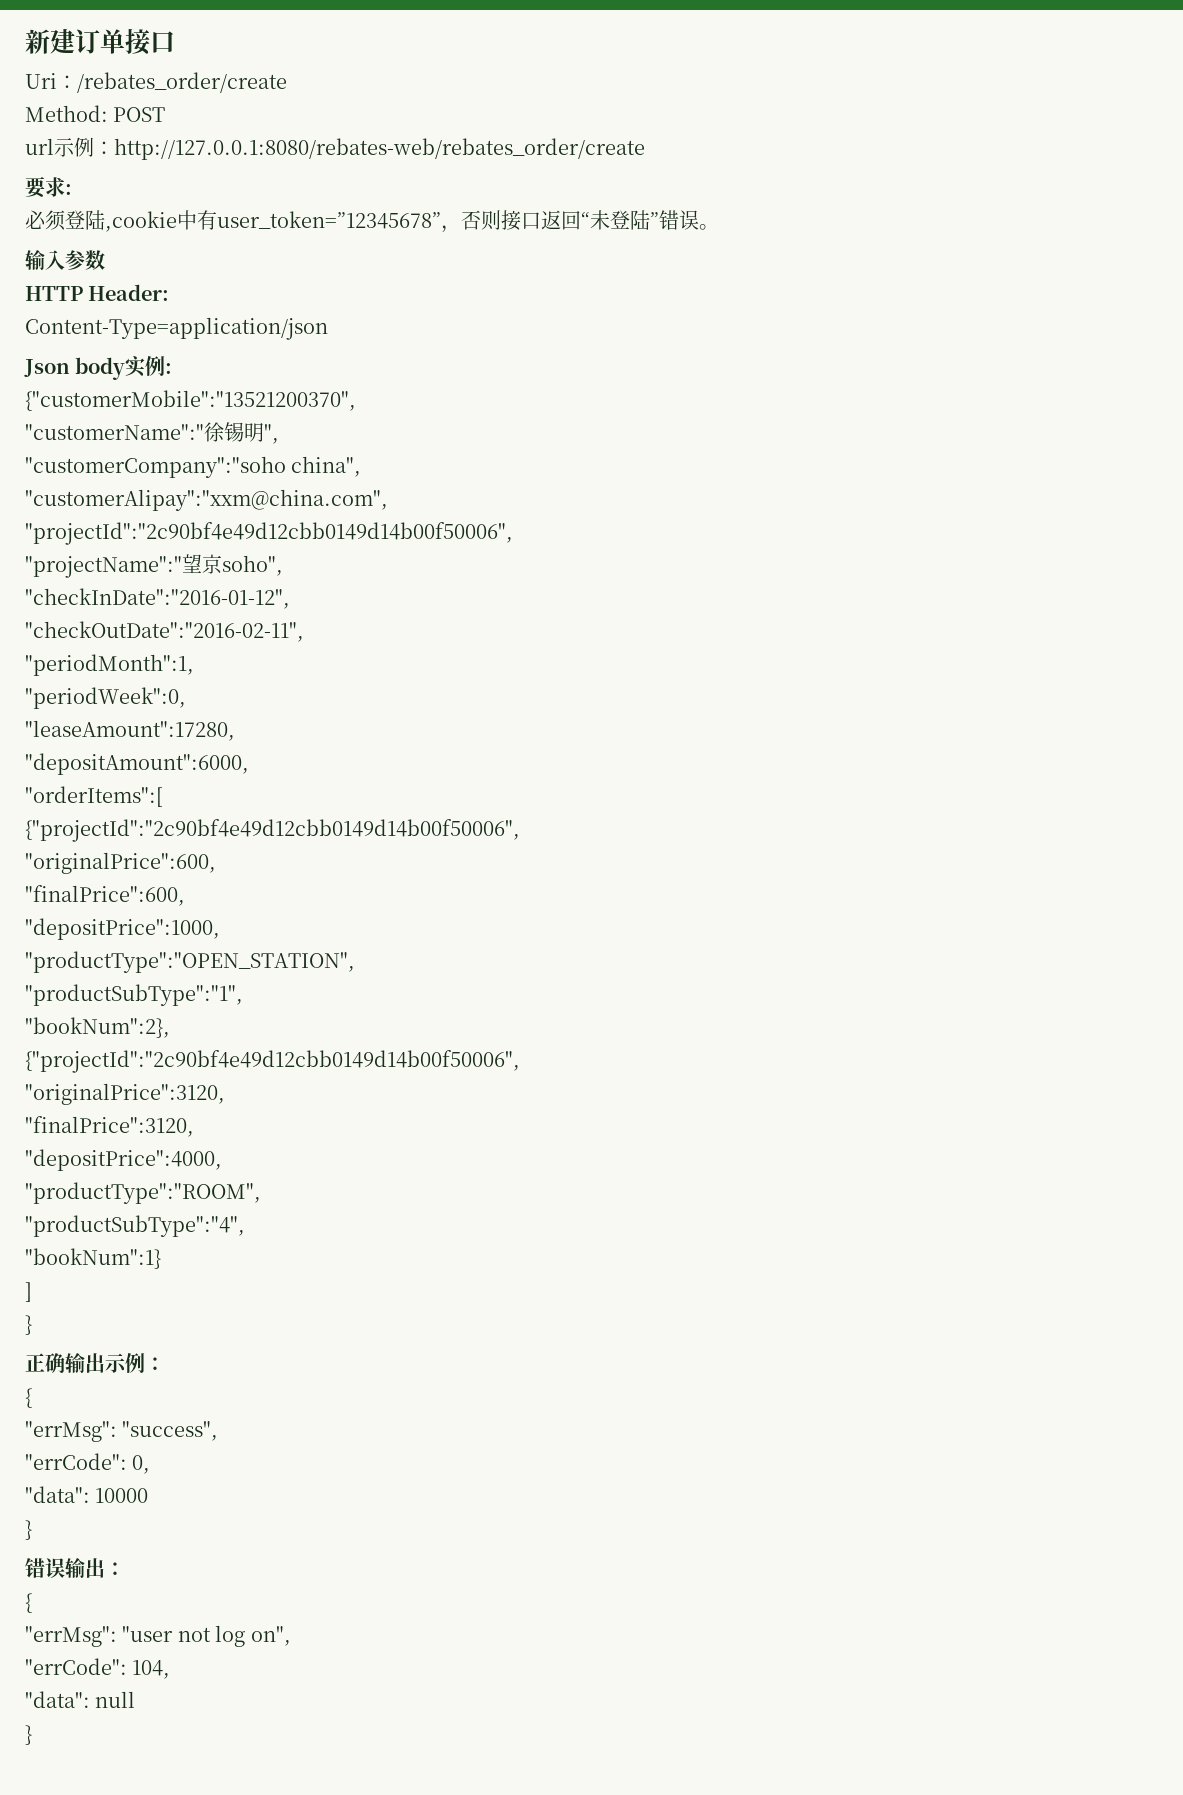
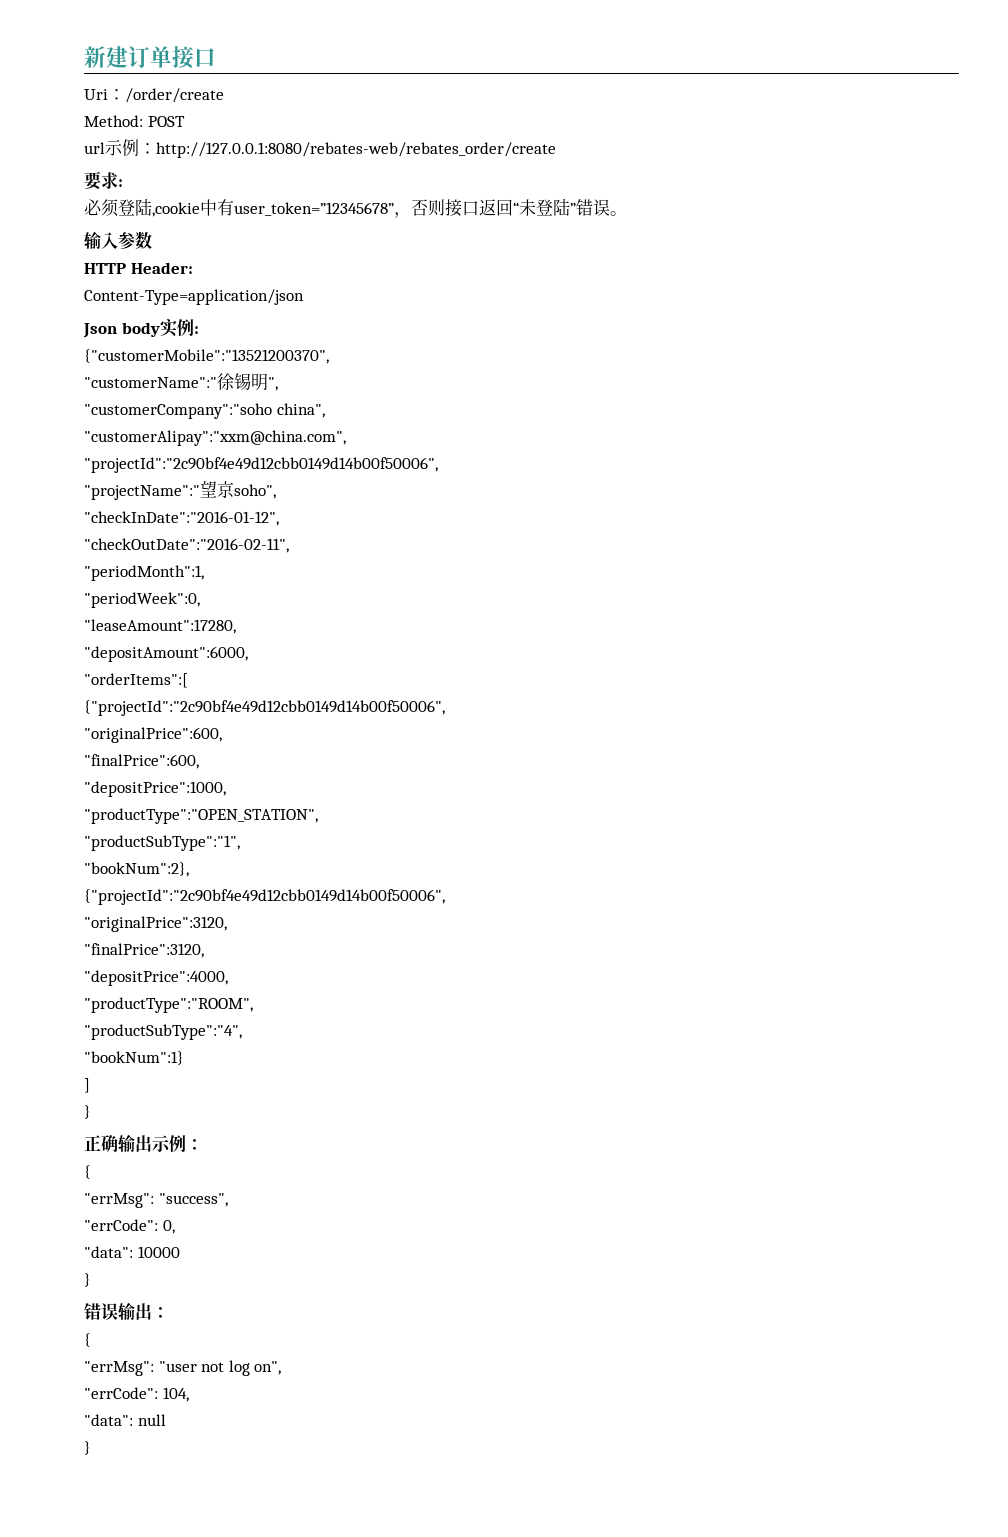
[77,72,287,93] /rebates_order/create -> [125,88,224,103] /order/create

